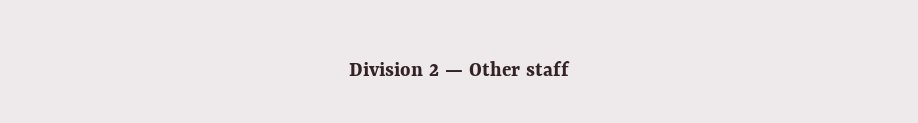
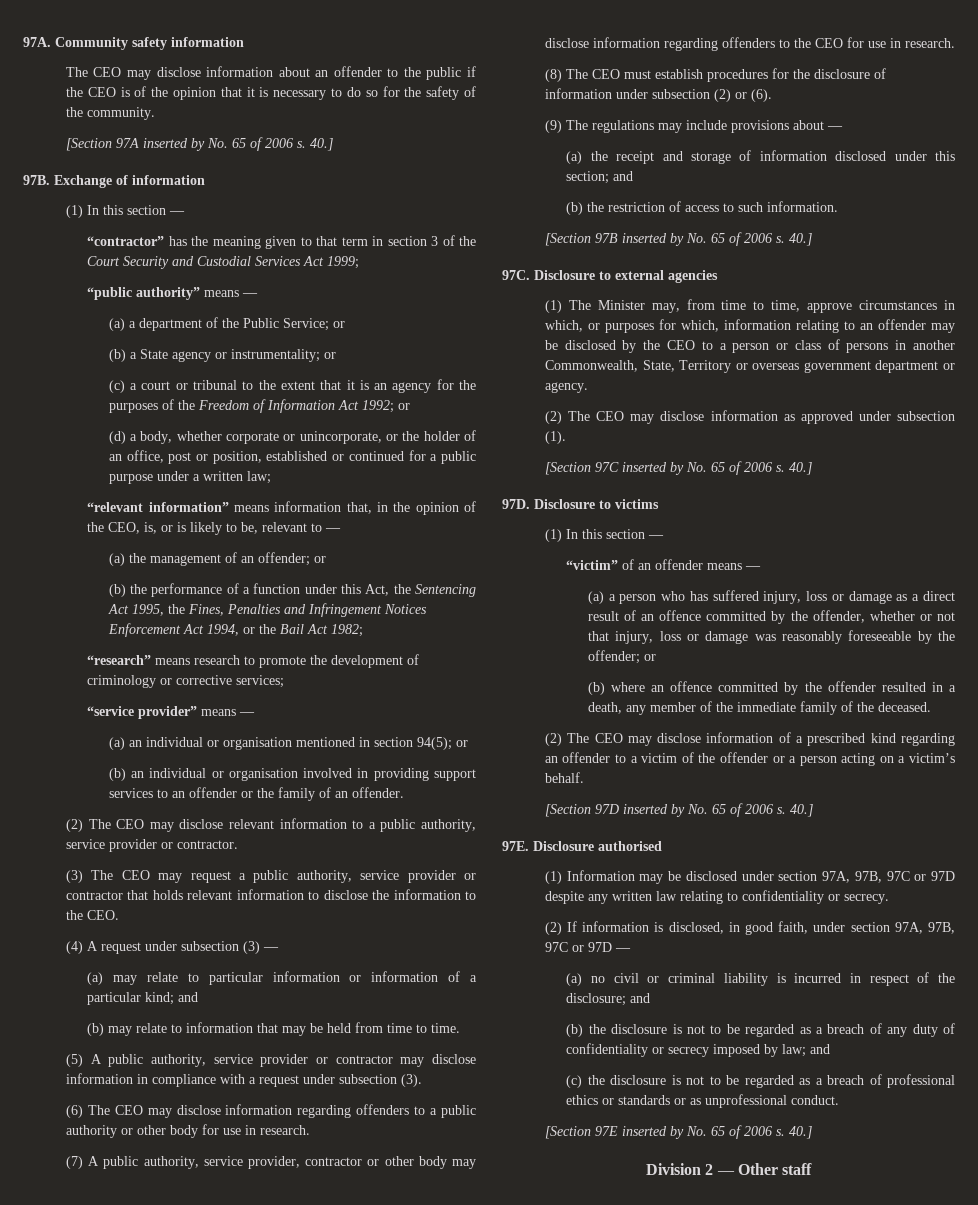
(349, 69) none -> [23,37,244,50] [65,66,476,80] [65,86,476,100] [65,107,155,120] [65,137,333,151] [23,175,205,188] [65,205,185,218] [87,235,477,249] [87,256,360,269] [87,287,259,300] [108,317,345,331] [108,349,336,362] [108,379,476,393] [108,399,410,413] [108,430,476,444] [108,450,476,464] [108,471,271,484] [87,501,476,515] [87,522,342,535] [108,552,326,566] [108,583,476,597] [107,603,427,617] [107,623,363,637] [87,654,420,668] [87,675,285,688] [87,706,256,719] [108,737,468,750] [108,768,476,781] [108,787,404,801] [65,818,477,832] [65,839,238,852] [65,870,476,883] [65,889,476,900] [65,910,119,920] [65,941,279,954] [87,971,478,985] [87,992,199,1005] [87,1022,461,1036] [65,1054,477,1067] [65,1073,422,1087] [65,1104,476,1118] [65,1124,310,1138] [65,1156,476,1169] [544,37,955,51] [544,68,886,82] [544,88,772,102] [544,120,843,133] [566,150,955,164] [566,171,634,184] [566,201,839,215] [544,232,812,246] [502,270,718,283] [544,299,955,313] [544,319,955,333] [544,339,956,353] [544,360,955,373] [544,382,588,393] [544,410,956,424] [544,431,566,444] [544,461,812,475] [502,499,659,509] [544,529,664,542] [566,559,762,570] [587,590,955,604] [587,610,955,624] [587,630,955,644] [587,650,656,664] [587,681,956,695] [587,701,931,715] [544,732,955,746] [544,752,955,766] [544,772,584,783] [544,803,813,817] [502,841,662,851] [544,870,955,884] [544,890,889,904] [544,921,956,935] [544,942,631,952] [566,972,955,986] [566,993,651,1006] [566,1023,955,1037] [566,1043,831,1057] [566,1074,956,1088] [566,1094,840,1108] [544,1125,812,1139] 97A. Community safety information // The CEO may disclose information about an offender to the public if the CEO is of the opinion that it is necessary to do so for the safety of the community. // [Section 97A inserted by No. 65 of 2006 s. 40.] // 97B. Exchange of information // (1) In this section — // “contractor” has the meaning given to that term in section 3 of the Court Security and Custodial Services Act 1999; // “public authority” means — // (a) a department of the Public Service; or // (b) a State agency or instrumentality; or // (c) a court or tribunal to the extent that it is an agency for the purposes of the Freedom of Information Act 1992; or // (d) a body, whether corporate or unincorporate, or the holder of an office, post or position, established or continued for a public purpose under a written law; // “relevant information” means information that, in the opinion of the CEO, is, or is likely to be, relevant to — // (a) the management of an offender; or // (b) the performance of a function under this Act, the Sentencing Act 1995, the Fines, Penalties and Infringement Notices Enforcement Act 1994, or the Bail Act 1982; // “research” means research to promote the development of criminology or corrective services; // “service provider” means — // (a) an individual or organisation mentioned in section 94(5); or // (b) an individual or organisation involved in providing support services to an offender or the family of an offender. // (2) The CEO may disclose relevant information to a public authority, service provider or contractor. // (3) The CEO may request a public authority, service provider or contractor that holds relevant information to disclose the information to the CEO. // (4) A request under subsection (3) — // (a) may relate to particular information or information of a particular kind; and // (b) may relate to information that may be held from time to time. // (5) A public authority, service provider or contractor may disclose information in compliance with a request under subsection (3). // (6) The CEO may disclose information regarding offenders to a public authority or other body for use in research. // (7) A public authority, service provider, contractor or other body may disclose information regarding offenders to the CEO for use in research. // (8) The CEO must establish procedures for the disclosure of information under subsection (2) or (6). // (9) The regulations may include provisions about — // (a) the receipt and storage of information disclosed under this section; and // (b) the restriction of access to such information. // [Section 97B inserted by No. 65 of 2006 s. 40.] // 97C. Disclosure to external agencies // (1) The Minister may, from time to time, approve circumstances in which, or purposes for which, information relating to an offender may be disclosed by the CEO to a person or class of persons in another Commonwealth, State, Territory or overseas government department or agency. // (2) The CEO may disclose information as approved under subsection (1). // [Section 97C inserted by No. 65 of 2006 s. 40.] // 97D. Disclosure to victims // (1) In this section — // “victim” of an offender means — // (a) a person who has suffered injury, loss or damage as a direct result of an offence committed by the offender, whether or not that injury, loss or damage was reasonably foreseeable by the offender; or // (b) where an offence committed by the offender resulted in a death, any member of the immediate family of the deceased. // (2) The CEO may disclose information of a prescribed kind regarding an offender to a victim of the offender or a person acting on a victim’s behalf. // [Section 97D inserted by No. 65 of 2006 s. 40.] // 97E. Disclosure authorised // (1) Information may be disclosed under section 97A, 97B, 97C or 97D despite any written law relating to confidentiality or secrecy. // (2) If information is disclosed, in good faith, under section 97A, 97B, 97C or 97D — // (a) no civil or criminal liability is incurred in respect of the disclosure; and // (b) the disclosure is not to be regarded as a breach of any duty of confidentiality or secrecy imposed by law; and // (c) the disclosure is not to be regarded as a breach of professional ethics or standards or as unprofessional conduct. // [Section 97E inserted by No. 65 of 2006 s. 40.] //

